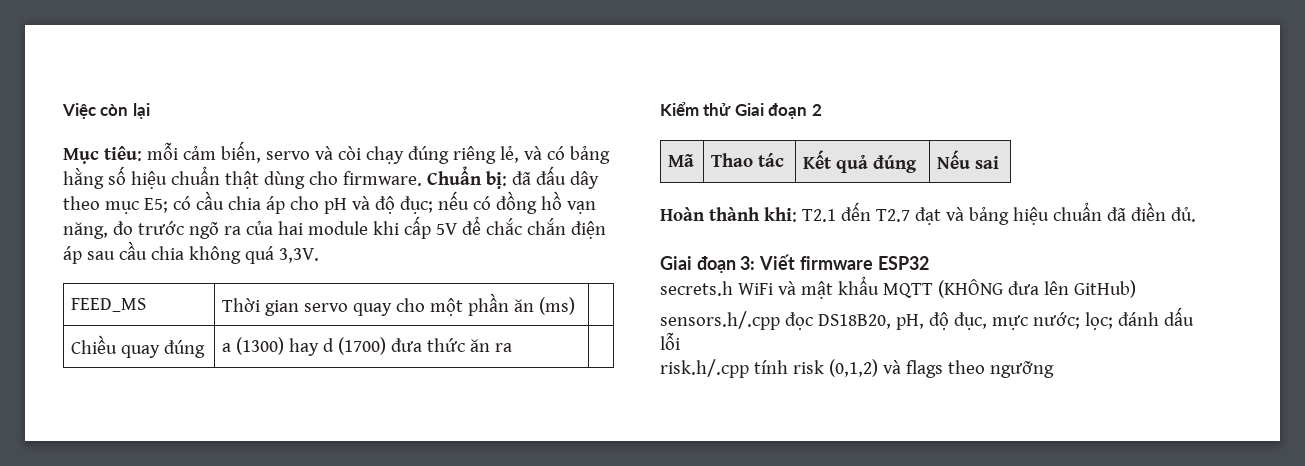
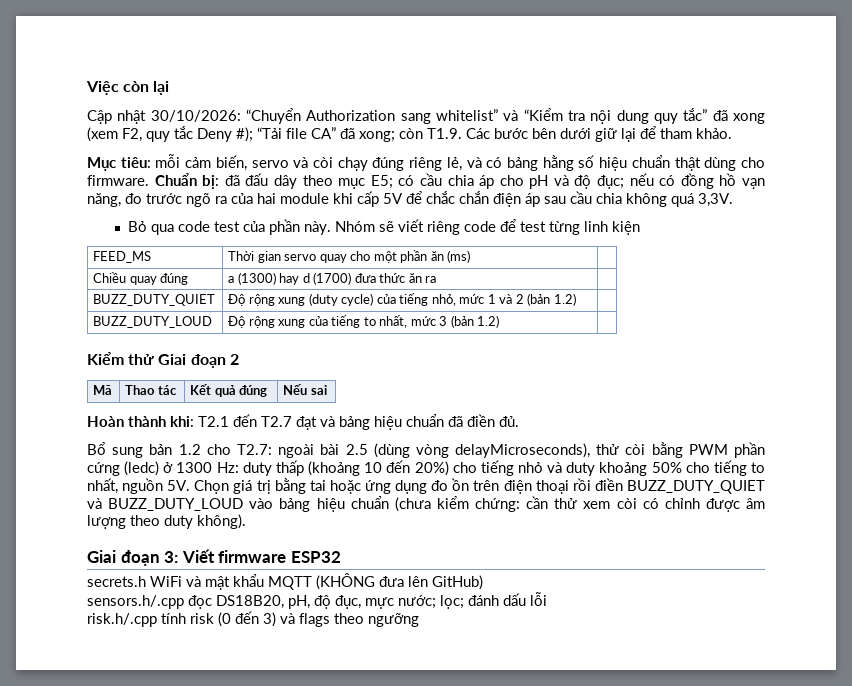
(150, 111) none -> [87,108,766,124] [87,126,732,142] // Cập nhật 30/10/2026: “Chuyển Authorization sang whitelist” và “Kiểm tra nội dung quy tắc” đã xong (xem F2, quy tắc Deny #); “Tải file CA” đã xong; còn T1.9. Các bước bên dưới giữ lại để tham khảo.
(319, 255) none -> [127,219,640,235] // Bỏ qua code test của phần này. Nhóm sẽ viết riêng code để test từng linh kiện
(513, 347) none -> [93,294,216,306] [228,293,576,306] [93,316,213,328] [228,315,500,328] // BUZZ_DUTY_QUIET | Độ rộng xung (duty cycle) của tiếng nhỏ, mức 1 và 2 (bản 1.2) | // BUZZ_DUTY_LOUD | Độ rộng xung của tiếng to nhất, mức 3 (bản 1.2) |
(1196, 214) none -> [87,442,765,458] [87,460,765,476] [87,478,765,494] [87,496,765,512] [87,514,246,529] // Bổ sung bản 1.2 cho T2.7: ngoài bài 2.5 (dùng vòng delayMicroseconds), thử còi bằng PWM phần cứng (ledc) ở 1300 Hz: duty thấp (khoảng 10 đến 20%) cho tiếng nhỏ và duty khoảng 50% cho tiếng to nhất, nguồn 5V. Chọn giá trị bằng tai hoặc ứng dụng đo ồn trên điện thoại rồi điền BUZZ_DUTY_QUIET và BUZZ_DUTY_LOUD vào bảng hiệu chuẩn (chưa kiểm chứng: cần thử xem còi có chỉnh được âm lượng theo duty không).
[828,359,878,377] (0,1,2) -> [218,611,276,627] (0 đến 3)

